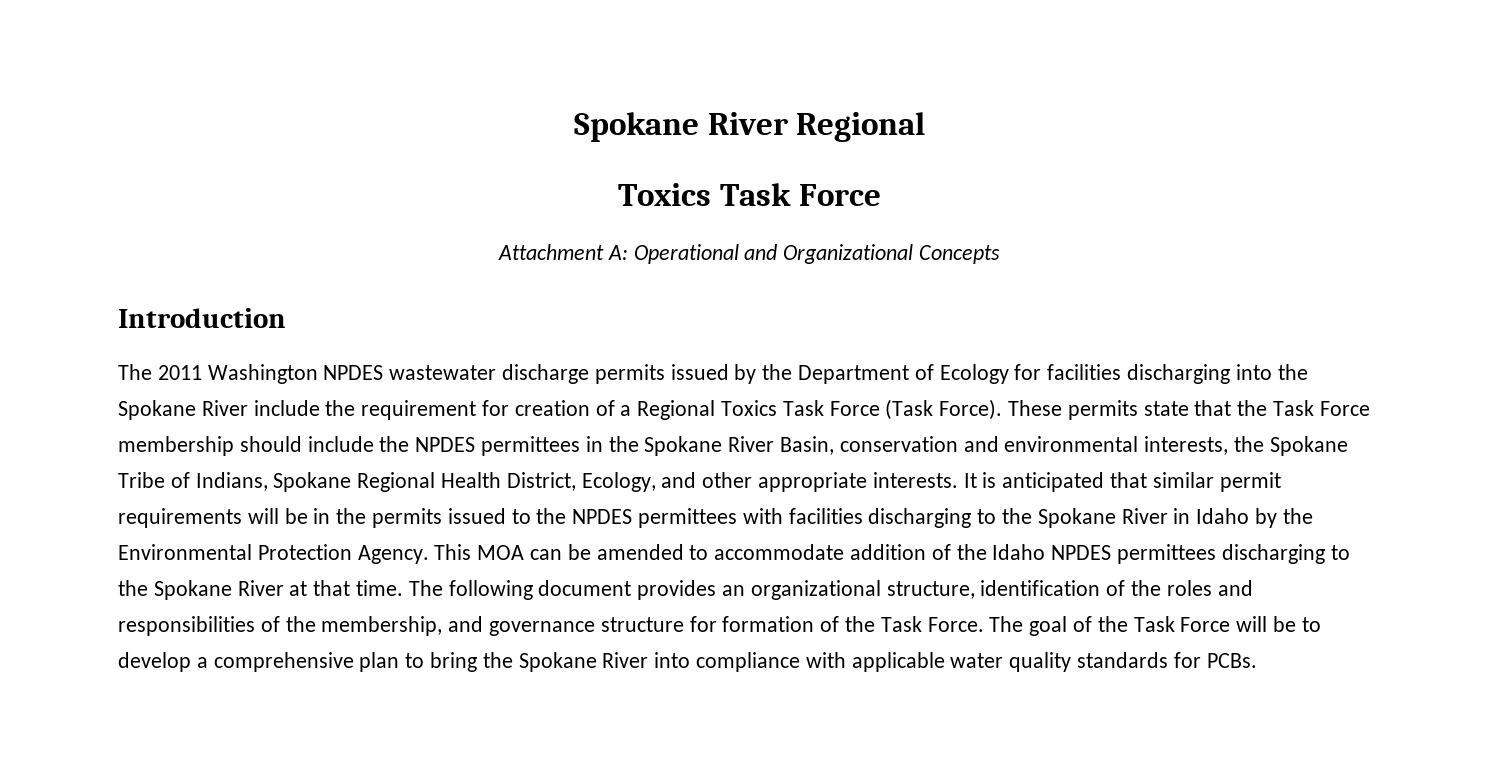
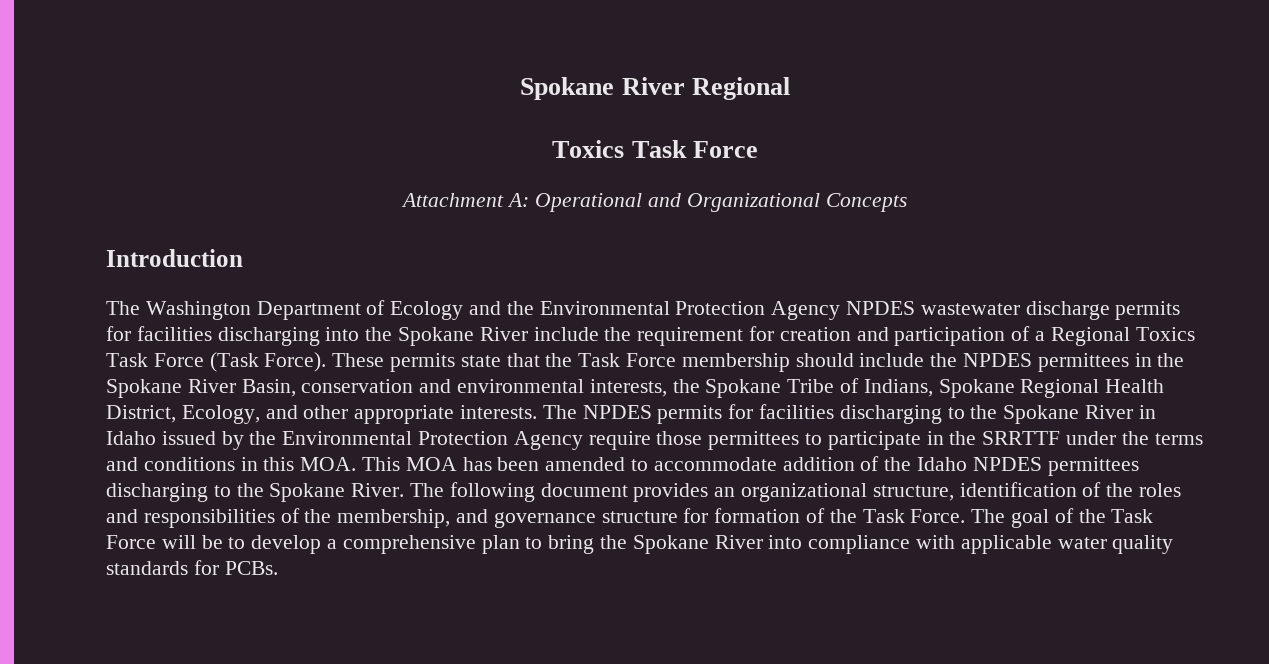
[157,364,1009,384] 2011 Washington NPDES wastewater discharge permits issued by the Department of Ecology -> [145,300,1181,320] Washington Department of Ecology and the Environmental Protection Agency NPDES wastewater discharge permits
(590, 408) none -> [856,327,1006,346] and participation
[963,472,1281,492] [118,508,783,528] It is anticipated that similar permit requirements will be in the permits issued to the NPDES permittees with -> [542,404,754,424] The NPDES permits for
(1250, 516) none -> [161,431,216,445] issued
[357,544,591,564] Agency. This MOA can be -> [513,431,1203,450] [106,457,540,471] Agency require those permittees to participate in the SRRTTF under the terms and conditions in this MOA. This MOA has been
[237,580,404,596] River at that time. -> [351,483,405,497] River.

